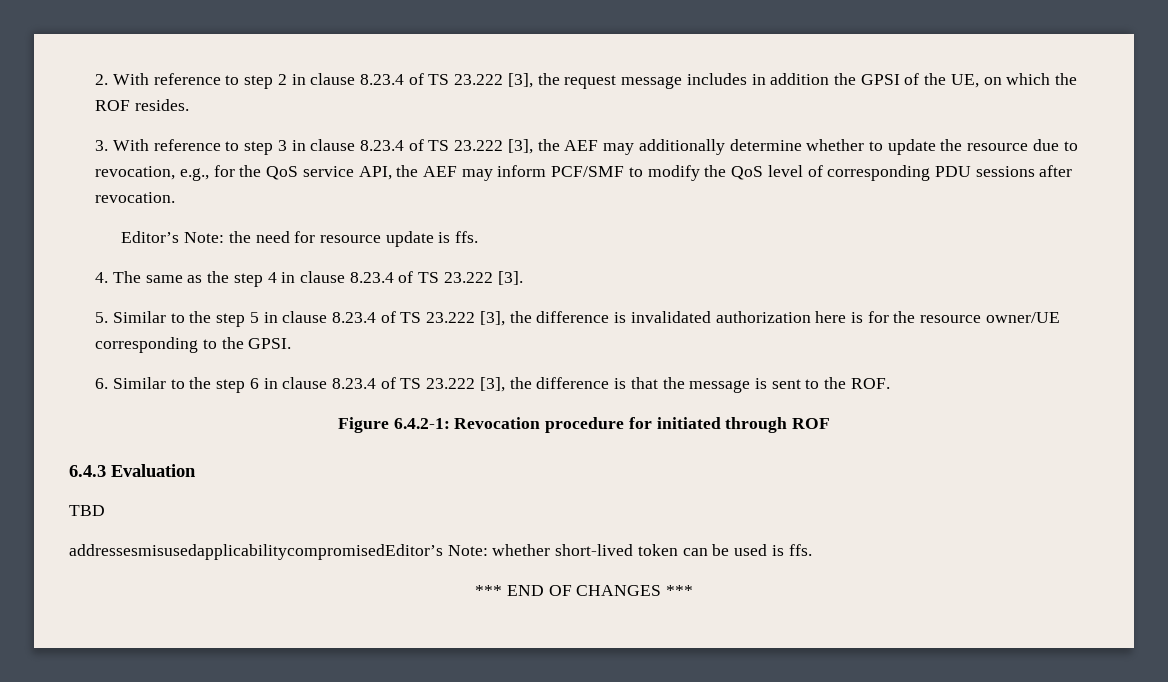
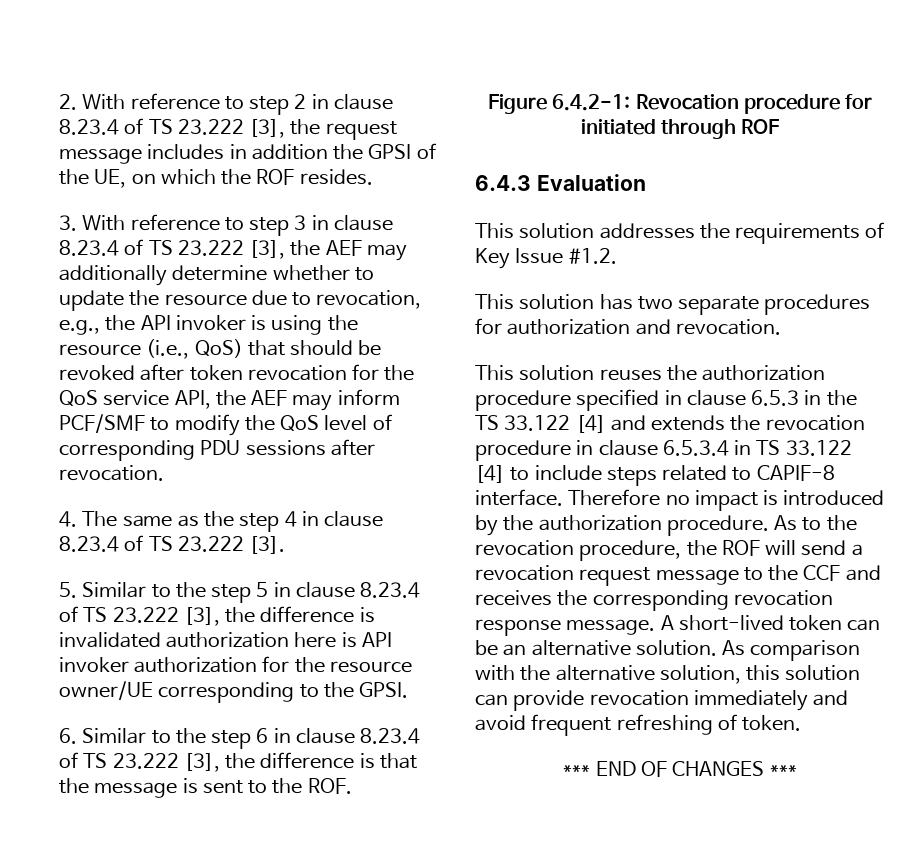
(209, 174) none -> [105,315,358,335] [58,339,382,359] [58,364,347,381] the API invoker is using the resource (i.e., QoS) that should be revoked after token revocation
[121,231,479,247] // Editor’s Note: the need for resource update is ffs. -> (164, 473) none
(863, 317) none -> [362,632,393,647] [58,657,258,673] API invoker authorization
[69,505,105,516] [69,544,812,560] TBD // addressesmisusedapplicabilitycompromisedEditor’s Note: whether short-lived token can be used is ffs. -> [475,222,885,244] [475,248,617,269] [475,294,871,315] [475,318,781,335] [475,365,826,381] [475,389,857,411] [475,415,865,433] [475,440,852,461] [475,465,835,486] [475,489,885,511] [475,515,857,536] [475,540,863,561] [475,565,881,586] [475,590,833,611] [475,615,881,636] [475,640,861,661] [475,665,861,684] [475,690,849,711] [475,714,802,736] This solution addresses the requirements of Key Issue #1.2. // This solution has two separate procedures for authorization and revocation. // This solution reuses the authorization procedure specified in clause 6.5.3 in the TS 33.122 [4] and extends the revocation procedure in clause 6.5.3.4 in TS 33.122 [4] to include steps related to CAPIF-8 interface. Therefore no impact is introduced by the authorization procedure. As to the revocation procedure, the ROF will send a revocation request message to the CCF and receives the corresponding revocation response message. A short-lived token can be an alternative solution. As comparison with the alternative solution, this solution can provide revocation immediately and avoid frequent refreshing of token.

